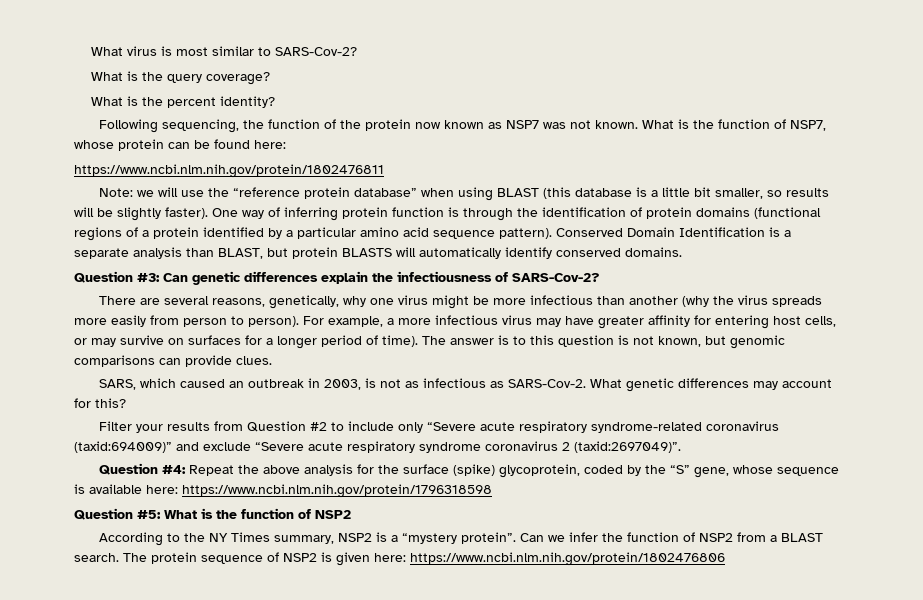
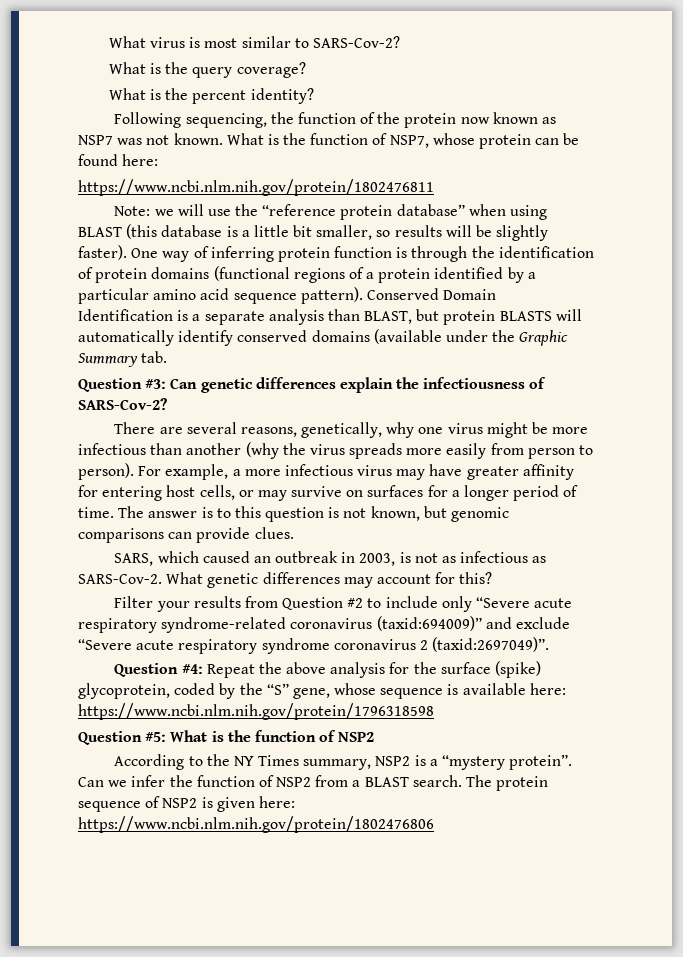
[625,247,682,257] domains. -> [311,329,569,346] [78,351,168,367] domains (available under the Graphic Summary tab.
[382,335,418,347] time). -> [78,507,114,518] time.

